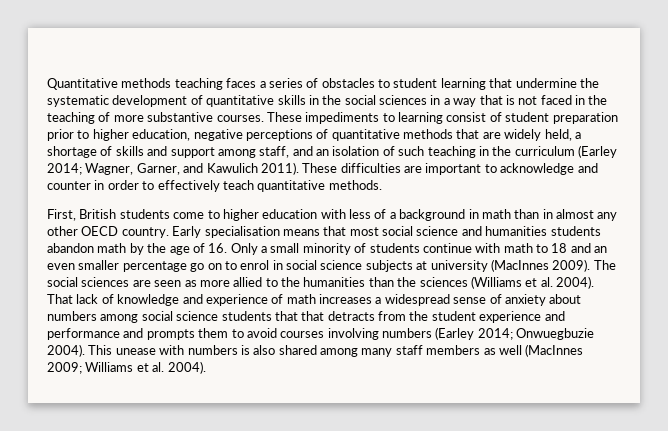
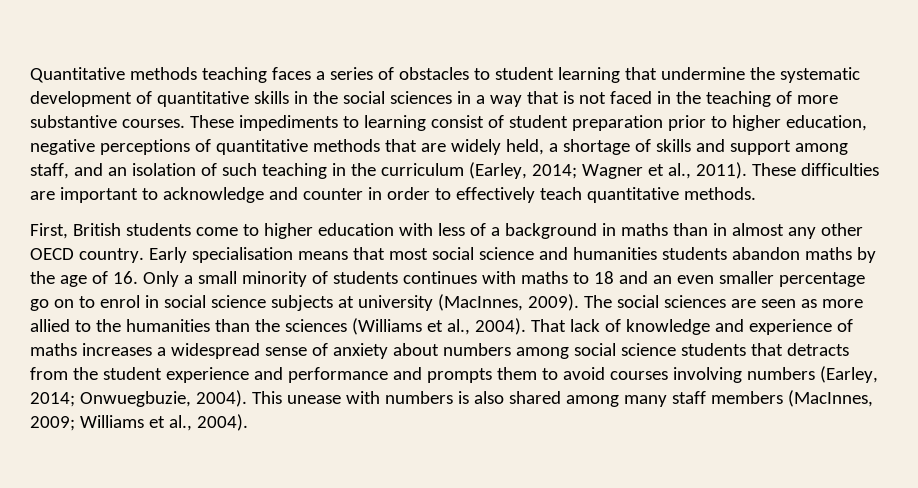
[578,145,617,158] [47,163,258,175] (Earley 2014; Wagner, Garner, and Kawulich -> [468,162,691,179] (Earley, 2014; Wagner et al.,
[481,209,511,219] math -> [620,223,668,236] maths
[97,243,127,253] math -> [804,247,852,260] maths
[422,243,533,253] continue with math -> [402,271,568,284] continues with maths
[490,259,549,272] (MacInnes -> [437,294,523,311] (MacInnes,
[540,277,553,287] al. -> [446,319,470,335] al.,
[286,294,316,304] math -> [30,343,77,356] maths
[301,311,325,321] that -> (783, 349) none
[435,327,595,340] (Earley 2014; Onwuegbuzie -> [819,366,878,383] [30,391,191,407] (Earley, 2014; Onwuegbuzie,
[483,344,584,357] as well (MacInnes -> [787,390,873,407] (MacInnes,
[152,362,165,372] al. -> [168,415,192,431] al.,

